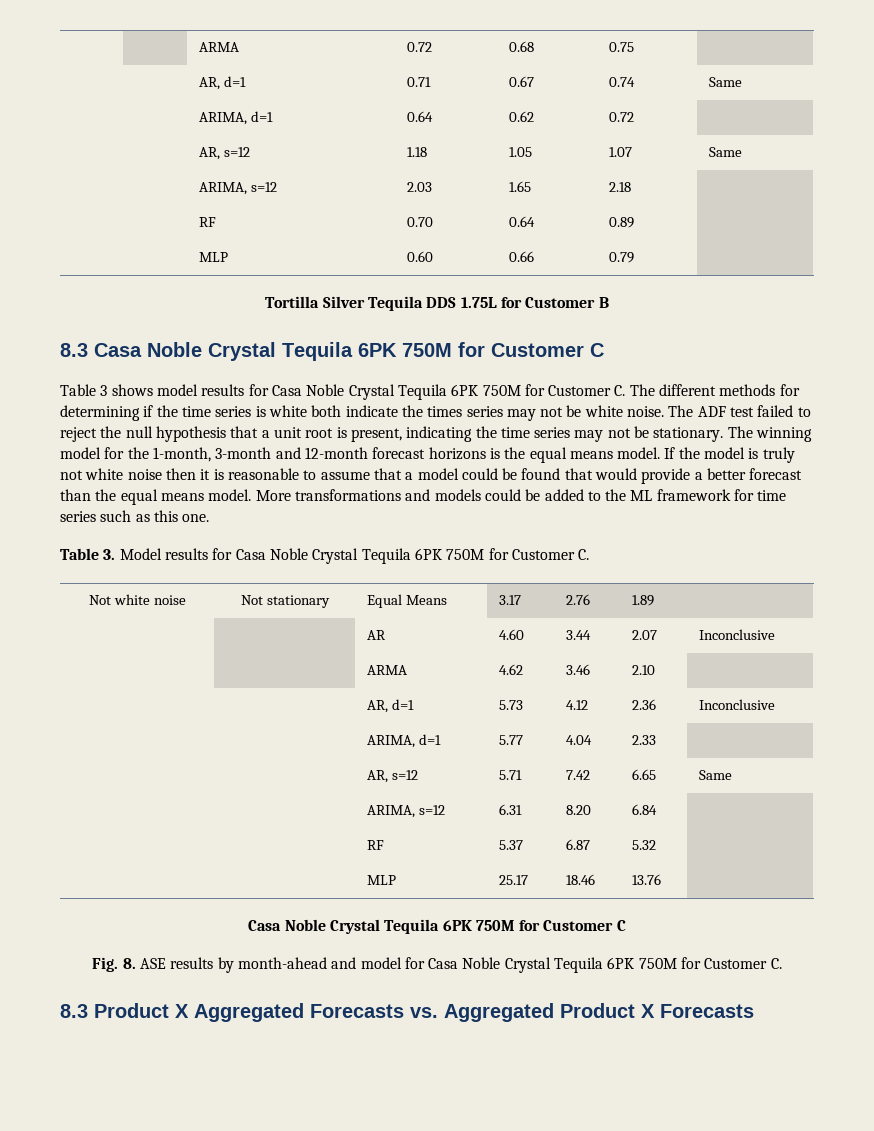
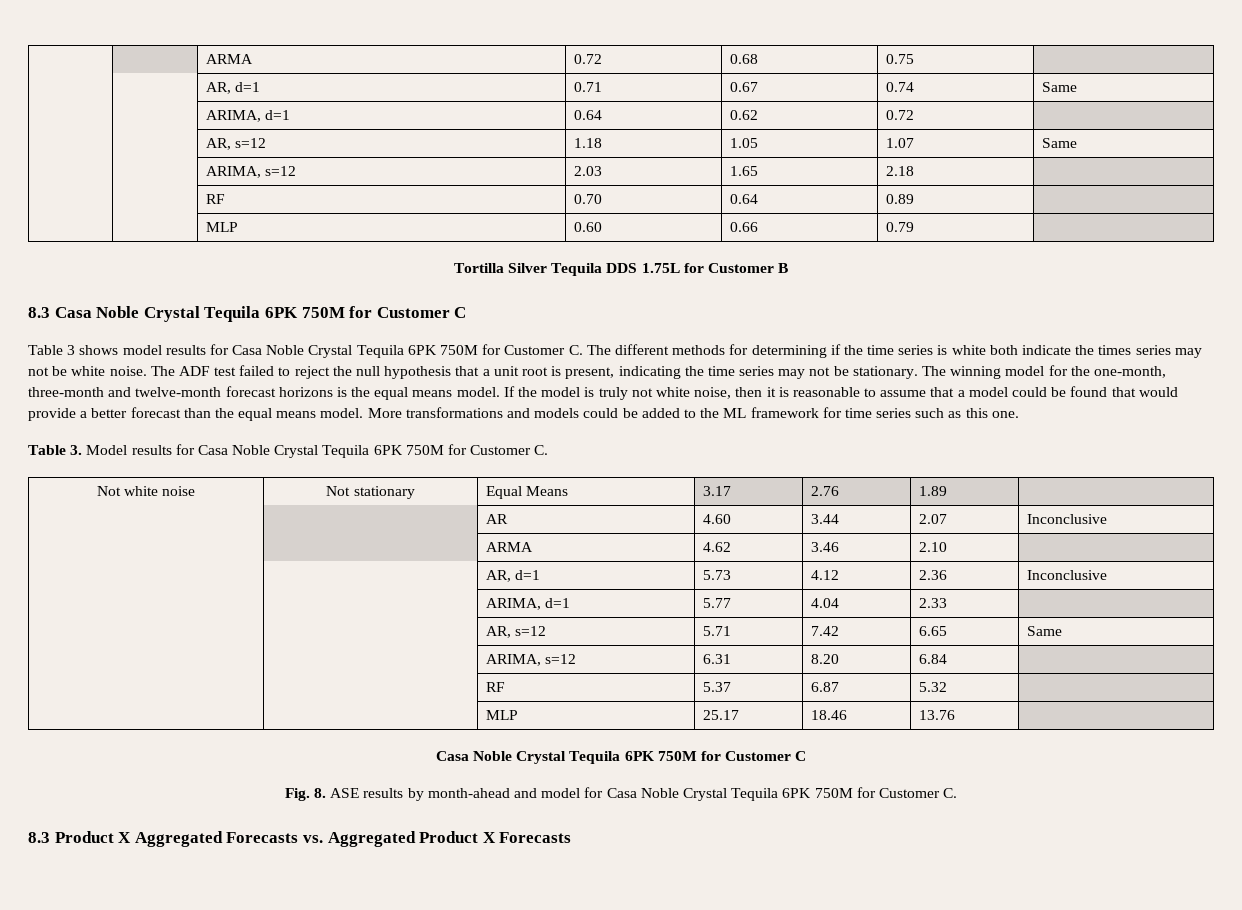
[152,447,368,462] 1-month, 3-month and 12-month -> [1093,366,1166,378] [28,387,222,397] one-month, three-month and twelve-month
[127,469,162,480] noise -> [694,387,732,399] noise,

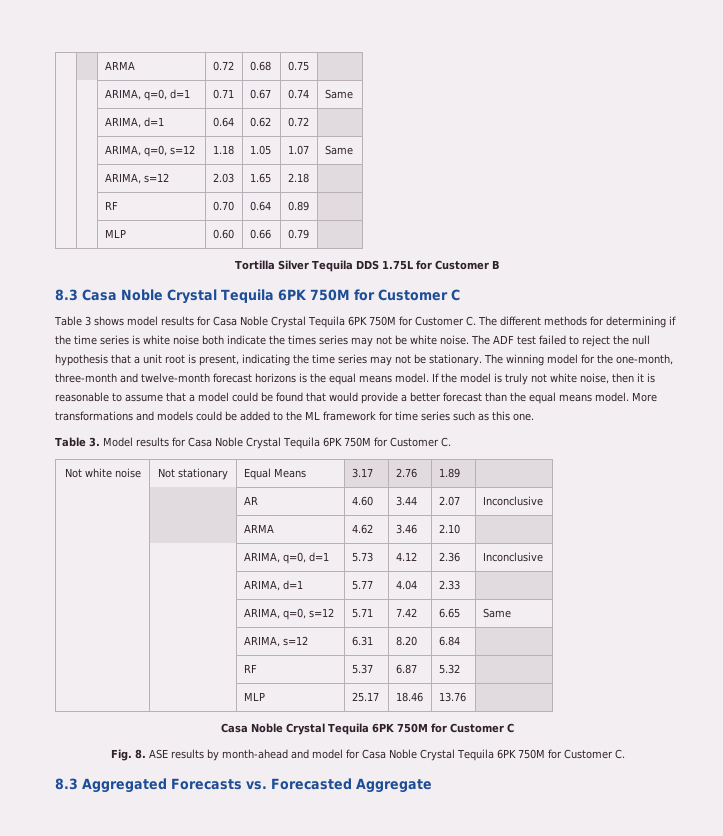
[205,82,231,94] AR, -> [104,89,167,101] ARIMA, q=0,
[205,138,231,150] AR, -> [104,145,167,157] ARIMA, q=0,
(986, 350) none -> [173,335,199,345] noise
[485,570,511,582] AR, -> [243,552,306,564] ARIMA, q=0,
[485,626,511,638] AR, -> [243,608,306,620] ARIMA, q=0,
[54,831,132,843] Product X -> (78, 784) none
[327,831,572,847] Aggregated Product X Forecasts -> [271,778,432,793] Forecasted Aggregate

